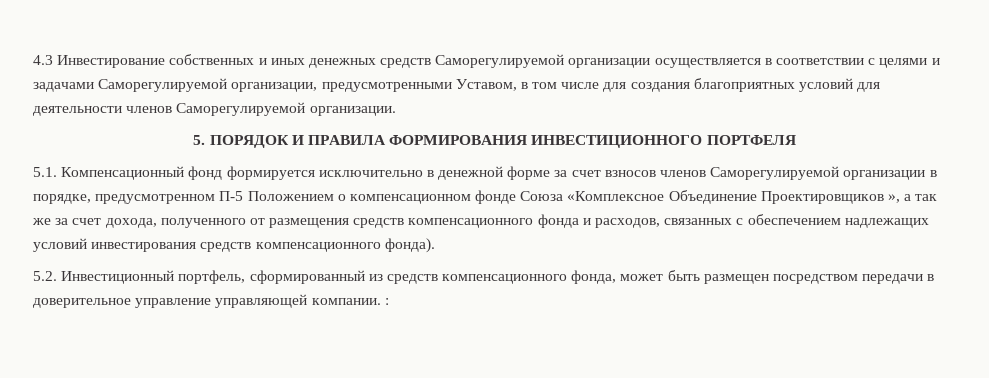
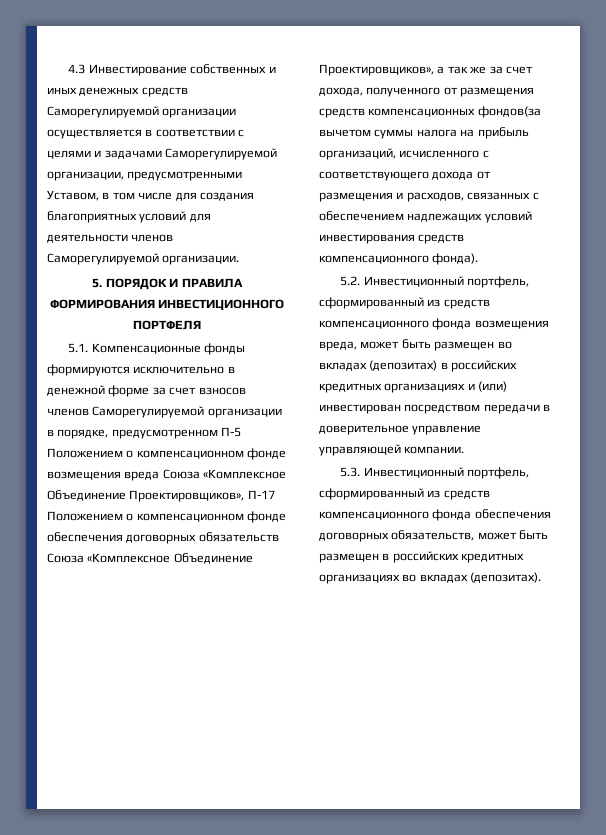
[61,166,315,180] Компенсационный фонд формируется -> [91,343,246,355] [47,364,130,376] Компенсационные фонды формируются
[520,190,901,204] Союза «Комплексное Объединение Проектировщиков », -> [47,469,287,481] [47,490,275,502] [47,511,287,523] [47,532,279,544] [47,553,253,564] [319,64,434,76] возмещения вреда Союза «Комплексное Объединение Проектировщиков», П-17 Положением о компенсационном фонде обеспечения договорных обязательств Союза «Комплексное Объединение Проектировщиков»,
[408,214,579,228] компенсационного фонда -> [368,106,541,118] [319,127,529,139] [319,148,489,160] [319,171,491,181] [319,192,393,202] компенсационных фондов(за вычетом суммы налога на прибыль организаций, исчисленного с соответствующего дохода от размещения
[571,270,769,284] фонда, может быть размещен -> [432,318,549,330] [319,339,512,351] [319,360,518,372] [319,381,508,393] [319,404,401,414] фонда возмещения вреда, может быть размещен во вкладах (депозитах) в российских кредитных организациях и (или) инвестирован
[384,298,389,305] : -> [340,467,530,479] [319,488,490,500] [319,509,551,521] [319,530,549,542] [319,551,525,563] [319,572,542,584] // 5.3. Инвестиционный портфель, сформированный из средств компенсационного фонда обеспечения договорных обязательств, может быть размещен в российских кредитных организациях во вкладах (депозитах).

